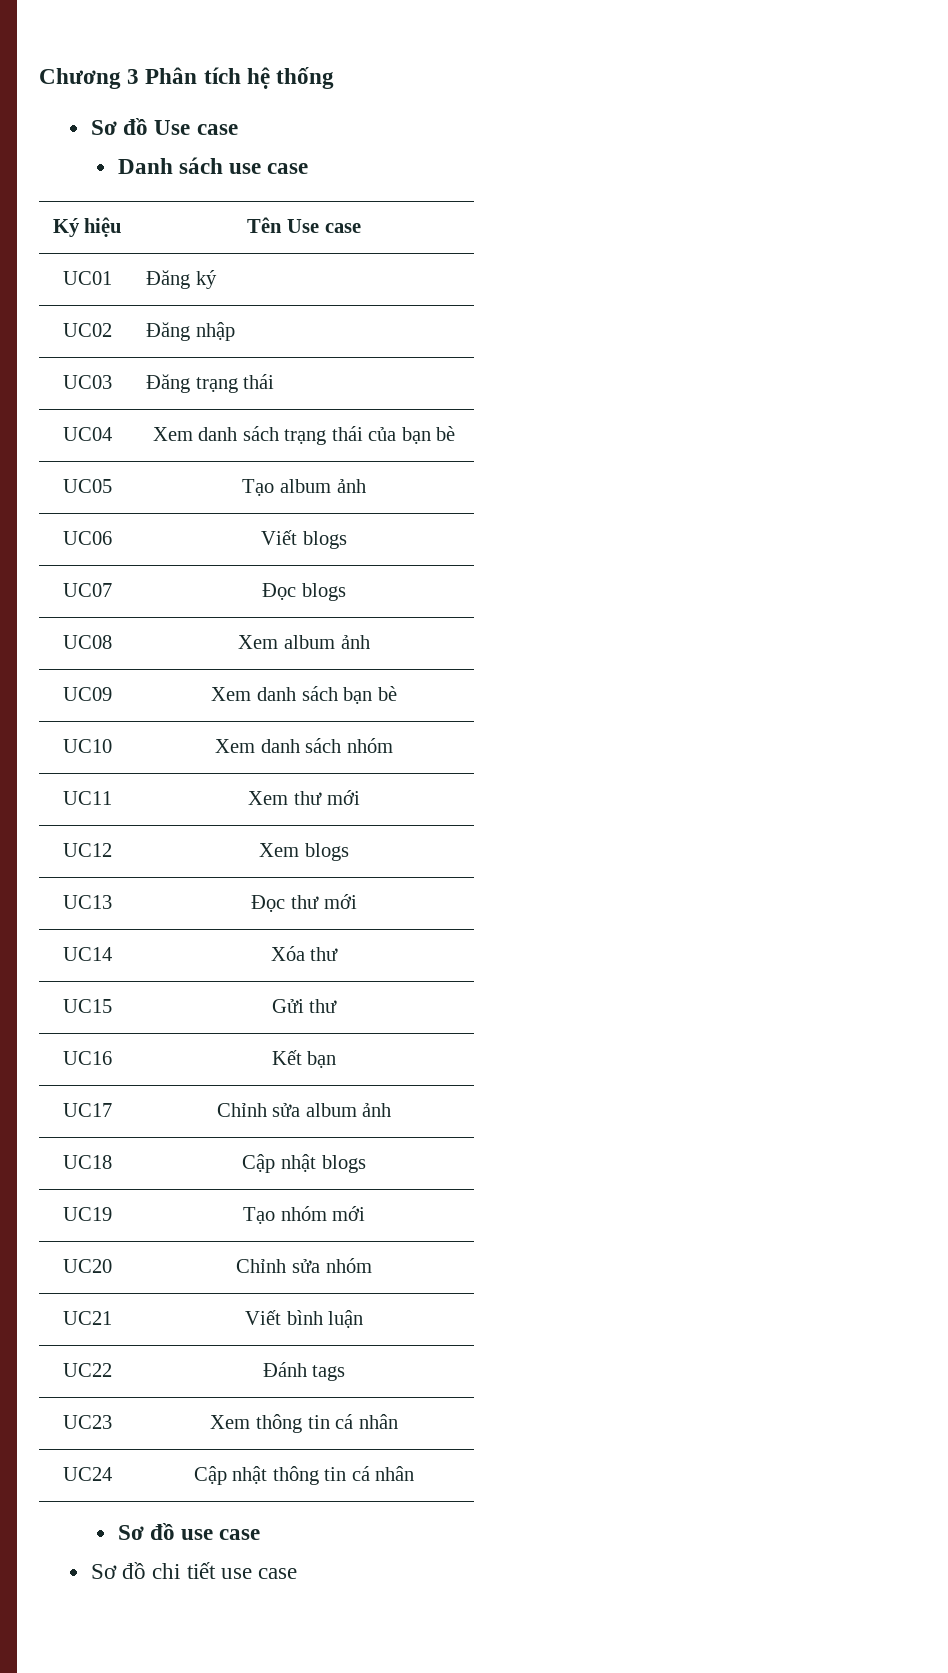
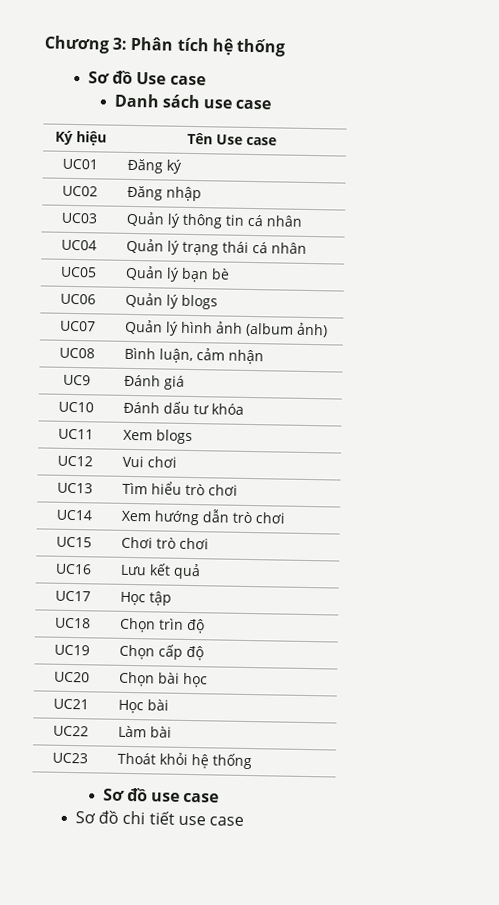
[127,69,140,84] 3 -> [112,37,129,50] 3:
[146,374,275,393] [62,427,112,441] [152,426,456,445] [62,479,112,493] [242,479,366,496] [62,531,112,545] [261,530,347,549] [62,583,112,597] [262,583,346,601] [62,635,112,649] [238,635,370,649] [62,687,112,701] [211,686,397,704] [62,739,112,753] [215,738,393,753] [62,791,112,805] [248,790,360,805] [62,843,112,857] [259,843,349,861] [62,895,112,909] [251,894,357,912] [62,947,112,961] [270,946,339,961] [62,999,112,1013] [271,999,338,1013] [62,1051,112,1065] [271,1050,337,1068] [62,1103,112,1117] [216,1103,392,1117] [62,1155,112,1169] [242,1154,366,1173] [62,1207,112,1221] [242,1206,366,1224] [62,1259,112,1273] [236,1258,372,1273] [62,1311,112,1325] [244,1310,364,1328] [62,1363,112,1377] [262,1362,346,1381] [62,1415,112,1429] [210,1414,398,1433] [62,1467,112,1481] [193,1466,415,1485] Đăng trạng thái // UC04 | Xem danh sách trạng thái của bạn bè // UC05 | Tạo album ảnh // UC06 | Viết blogs // UC07 | Đọc blogs // UC08 | Xem album ảnh // UC09 | Xem danh sách bạn bè // UC10 | Xem danh sách nhóm // UC11 | Xem thư mới // UC12 | Xem blogs // UC13 | Đọc thư mới // UC14 | Xóa thư // UC15 | Gửi thư // UC16 | Kết bạn // UC17 | Chỉnh sửa album ảnh // UC18 | Cập nhật blogs // UC19 | Tạo nhóm mới // UC20 | Chỉnh sửa nhóm // UC21 | Viết bình luận // UC22 | Đánh tags // UC23 | Xem thông tin cá nhân // UC24 | Cập nhật thông tin cá nhân -> [125,211,303,229] [61,239,97,251] [125,238,307,256] [60,266,97,278] [124,265,230,283] [60,293,96,305] [124,292,218,310] [60,320,96,332] [123,319,328,338] [59,347,95,359] [123,347,264,365] [63,374,91,386] [123,374,185,390] [58,401,94,413] [122,401,244,415] [58,428,94,440] [122,429,193,445] [57,455,93,467] [121,455,177,468] [57,482,93,494] [121,481,238,496] [56,509,92,521] [120,509,285,526] [56,536,92,548] [120,536,209,550] [55,563,92,575] [119,563,201,580] [55,590,91,602] [119,591,172,606] [55,617,91,629] [118,617,205,634] [54,644,90,656] [118,644,204,661] [54,671,90,683] [118,671,208,688] [53,698,89,710] [117,699,169,714] [53,725,89,737] [117,725,172,738] [52,752,88,764] [116,752,252,770] Quản lý thông tin cá nhân // UC04 | Quản lý trạng thái cá nhân // UC05 | Quản lý bạn bè // UC06 | Quản lý blogs // UC07 | Quản lý hình ảnh (album ảnh) // UC08 | Bình luận, cảm nhận // UC9 | Đánh giá // UC10 | Đánh dấu tư khóa // UC11 | Xem blogs // UC12 | Vui chơi // UC13 | Tìm hiểu trò chơi // UC14 | Xem hướng dẫn trò chơi // UC15 | Chơi trò chơi // UC16 | Lưu kết quả // UC17 | Học tập // UC18 | Chọn trìn độ // UC19 | Chọn cấp độ // UC20 | Chọn bài học // UC21 | Học bài // UC22 | Làm bài // UC23 | Thoát khỏi hệ thống

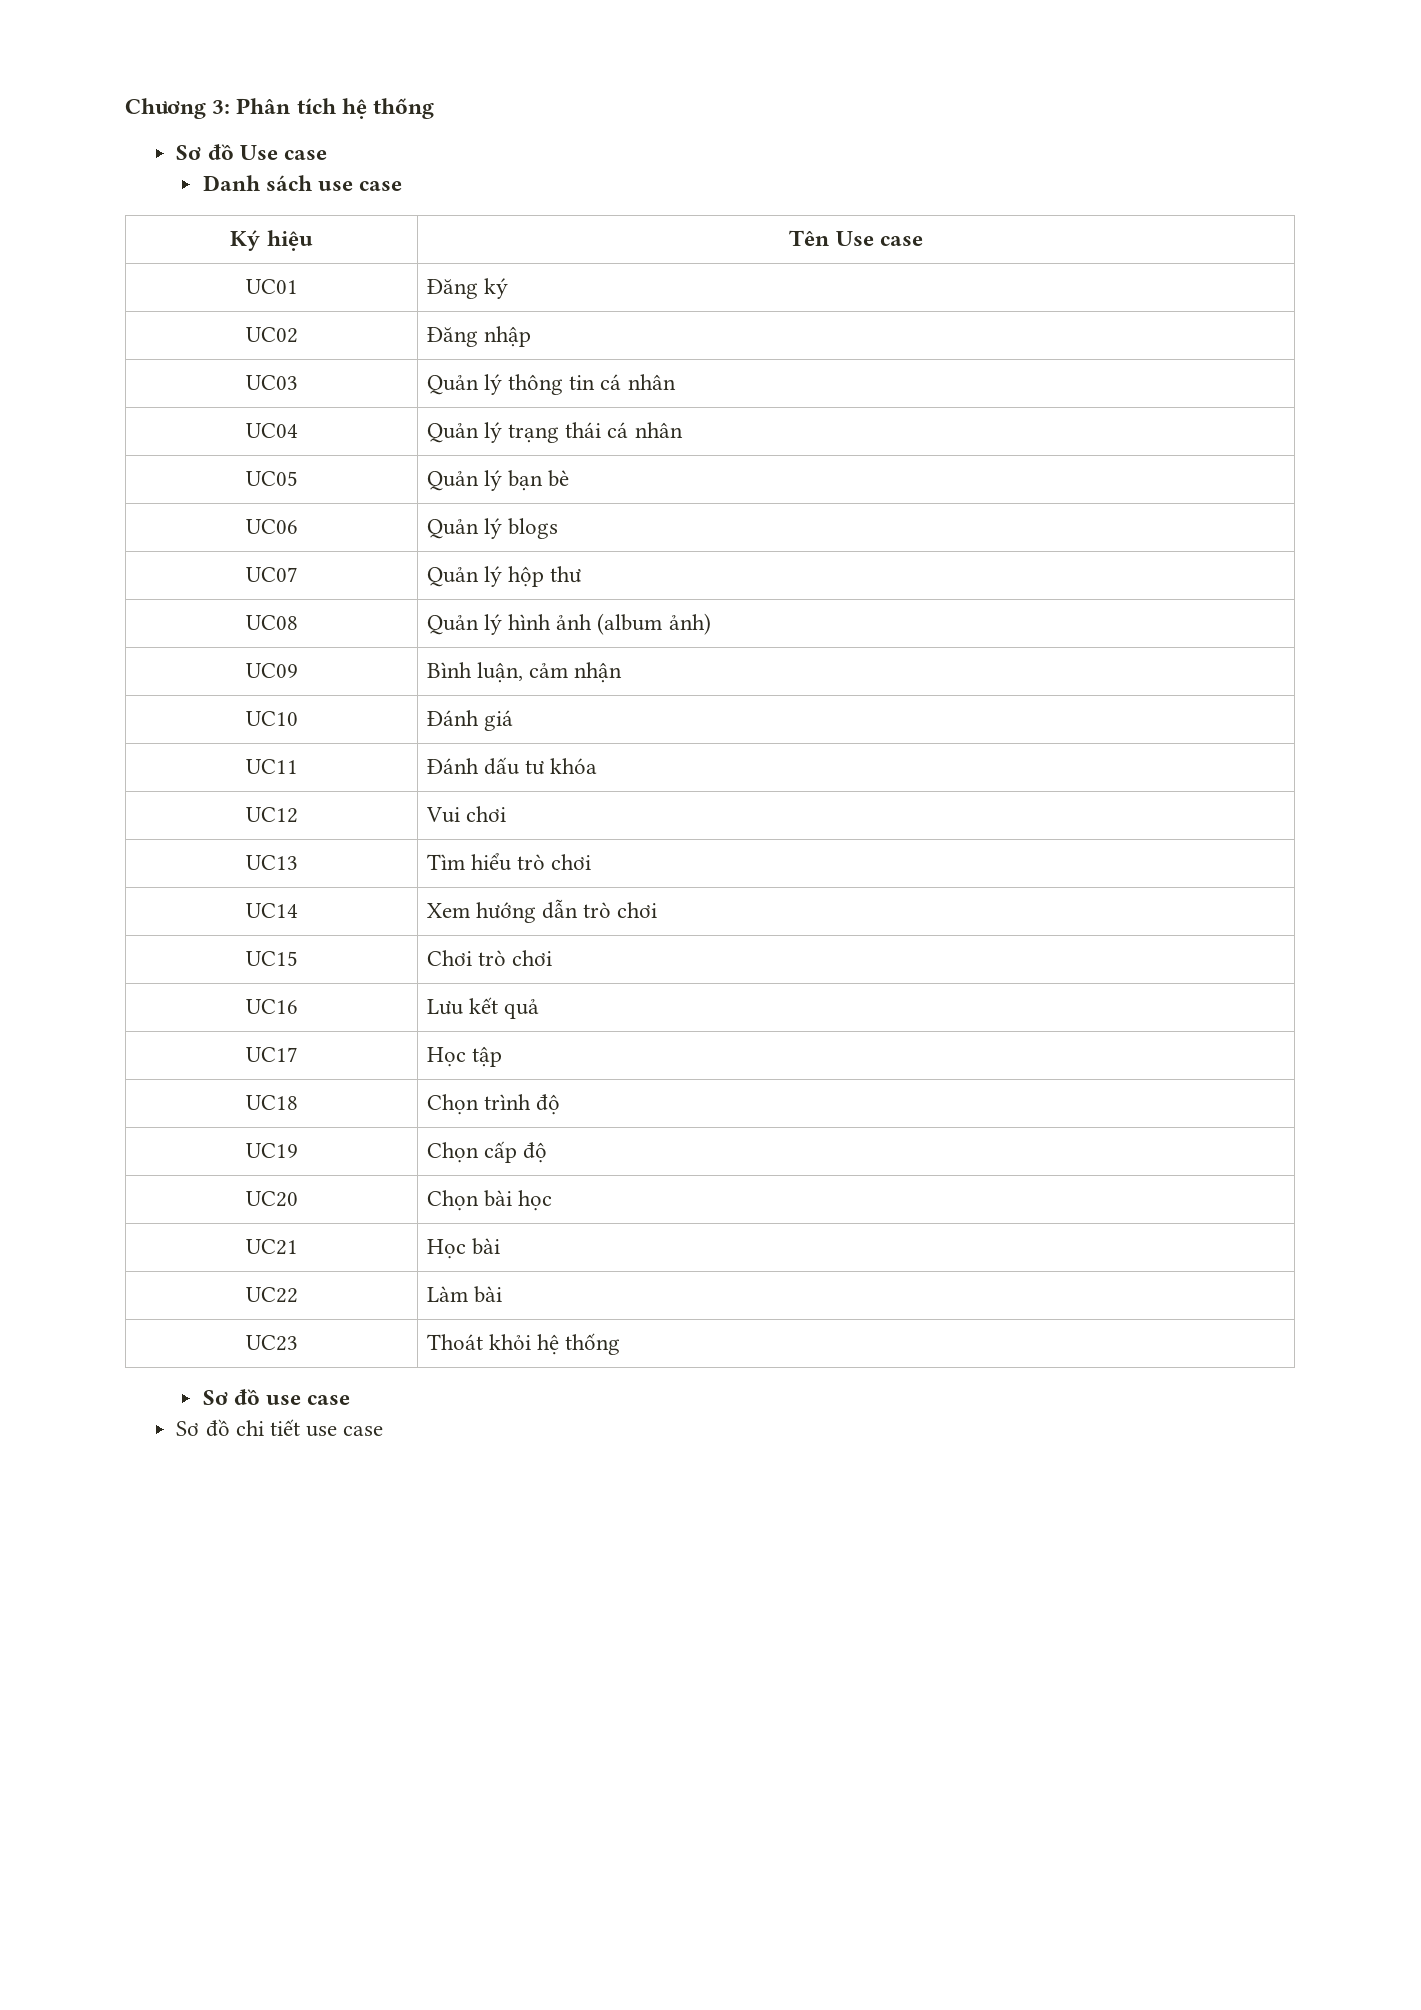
(96, 326) none -> [426,566,582,587] [245,615,298,630] | Quản lý hộp thư // UC08
[59,347,95,359] UC08 -> [245,663,298,678] UC09
[63,374,91,386] UC9 -> [245,711,298,726] UC10
[58,401,94,413] UC10 -> [245,759,298,774] UC11
[58,428,94,440] [122,429,193,445] // UC11 | Xem blogs -> (598, 766) none
[157,618,184,630] trìn -> [483,1094,531,1110] trình

